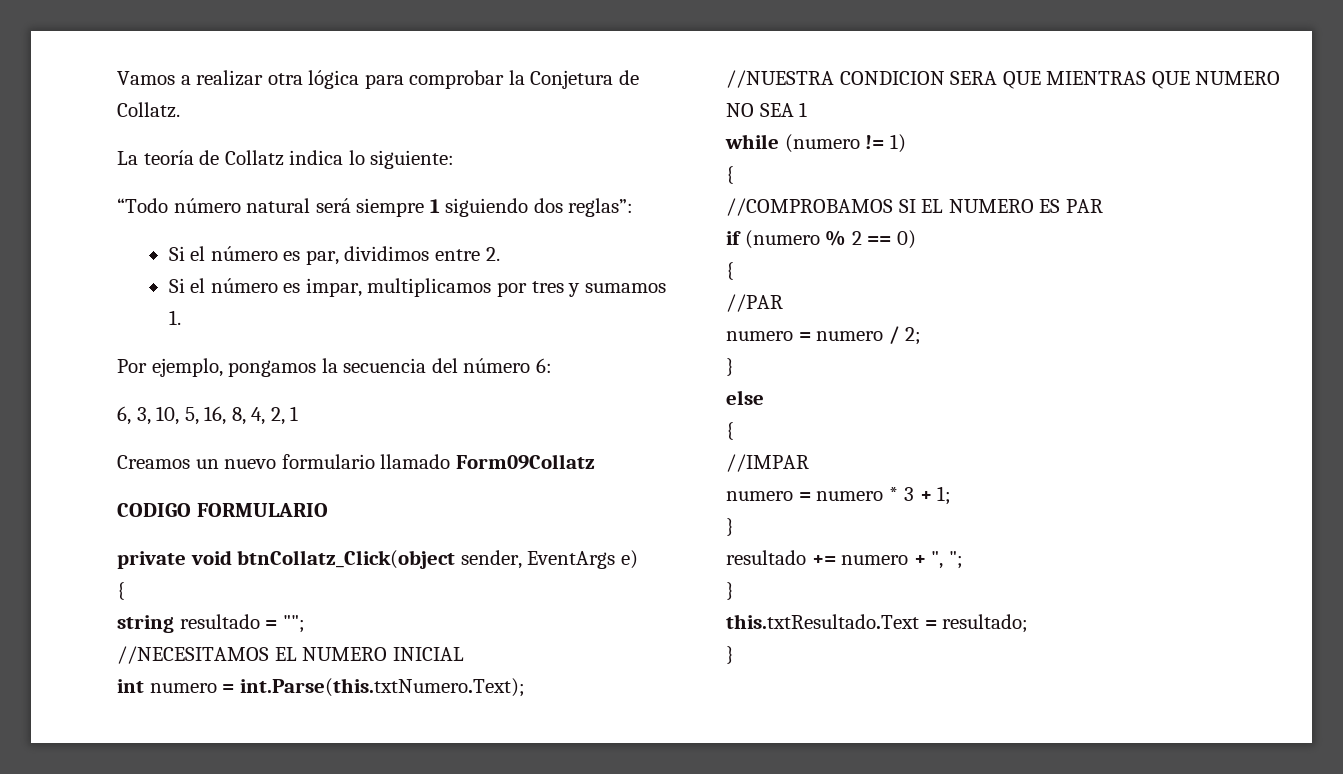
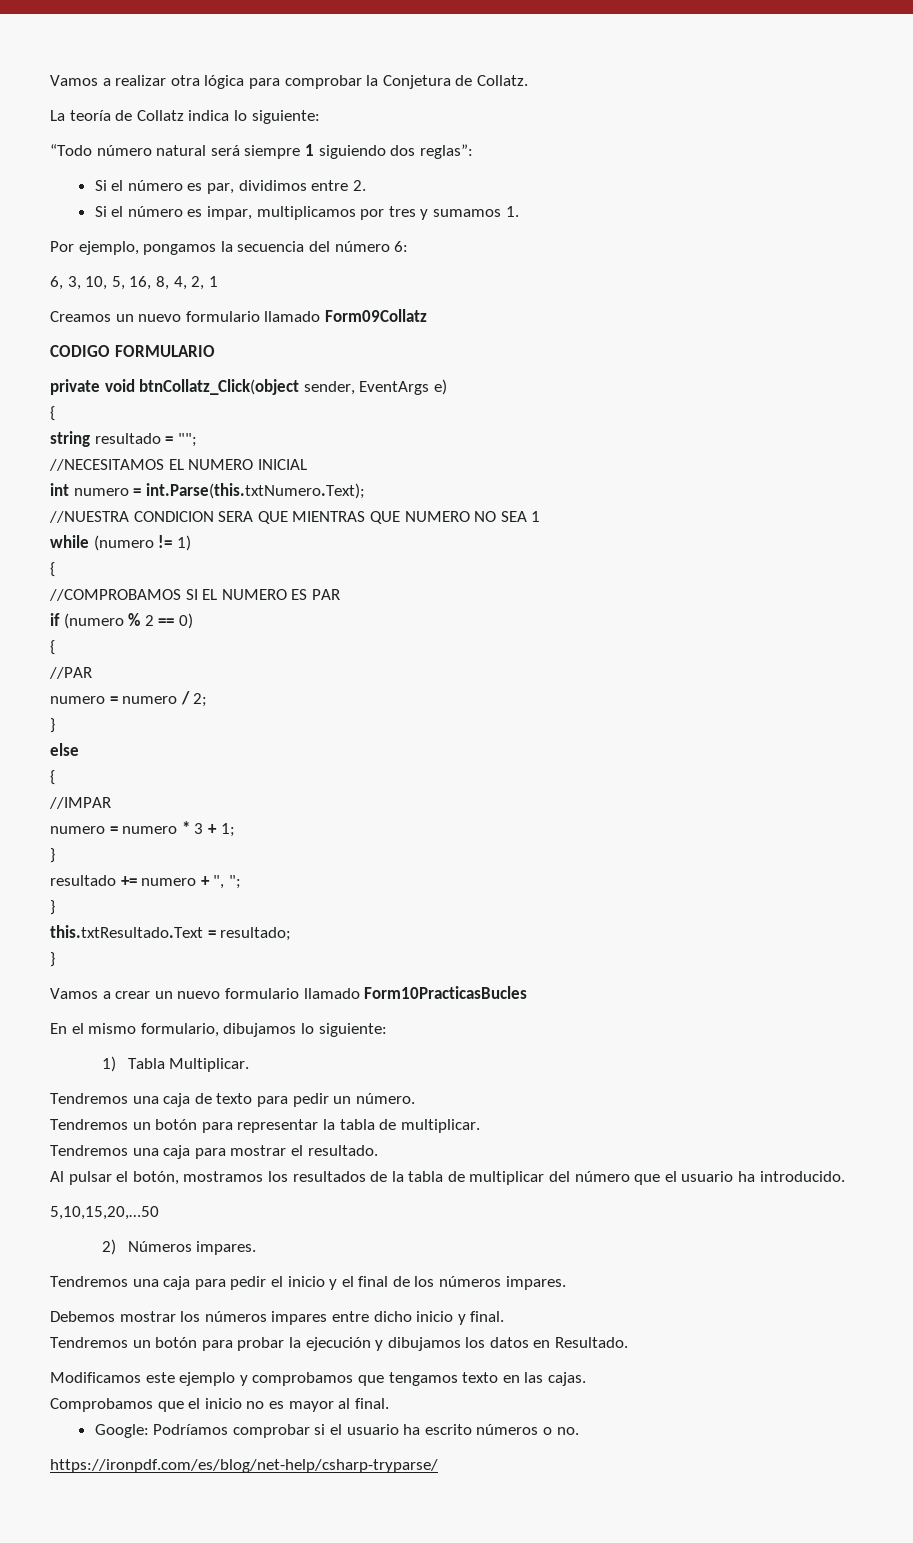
(734, 655) none -> [50,986,528,999] [50,1023,387,1037] [101,1056,250,1072] [50,1093,415,1107] [50,1119,480,1133] [50,1145,378,1159] [50,1171,845,1185] [50,1206,159,1220] [101,1239,257,1255] [50,1276,566,1290] [50,1311,505,1325] [50,1337,629,1351] [50,1372,586,1386] [50,1398,389,1412] [94,1424,579,1438] [50,1459,438,1473] // Vamos a crear un nuevo formulario llamado Form10PracticasBucles // En el mismo formulario, dibujamos lo siguiente: // 1) Tabla Multiplicar. // Tendremos una caja de texto para pedir un número. // Tendremos un botón para representar la tabla de multiplicar. // Tendremos una caja para mostrar el resultado. // Al pulsar el botón, mostramos los resultados de la tabla de multiplicar del número que el usuario ha introducido. // 5,10,15,20,…50 // 2) Números impares. // Tendremos una caja para pedir el inicio y el final de los números impares. // Debemos mostrar los números impares entre dicho inicio y final. // Tendremos un botón para probar la ejecución y dibujamos los datos en Resultado. // Modificamos este ejemplo y comprobamos que tengamos texto en las cajas. // Comprobamos que el inicio no es mayor al final. // Google: Podríamos comprobar si el usuario ha escrito números o no. // https://ironpdf.com/es/blog/net-help/csharp-tryparse/

